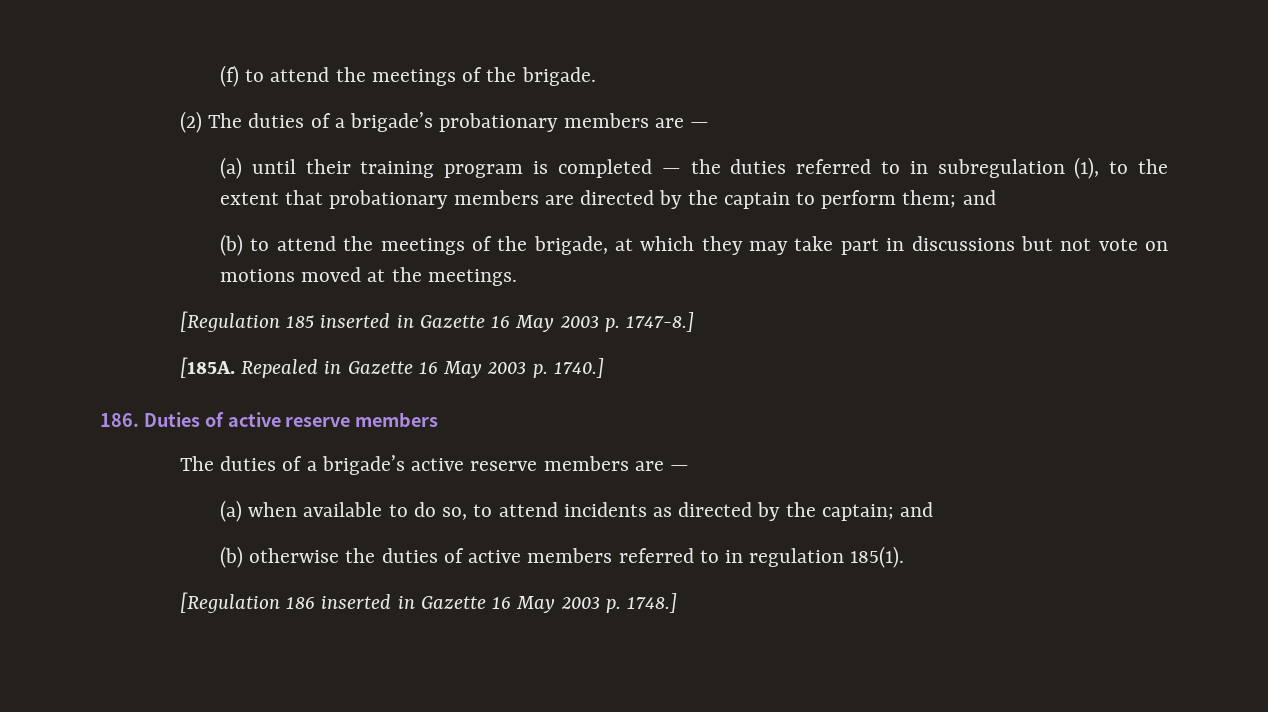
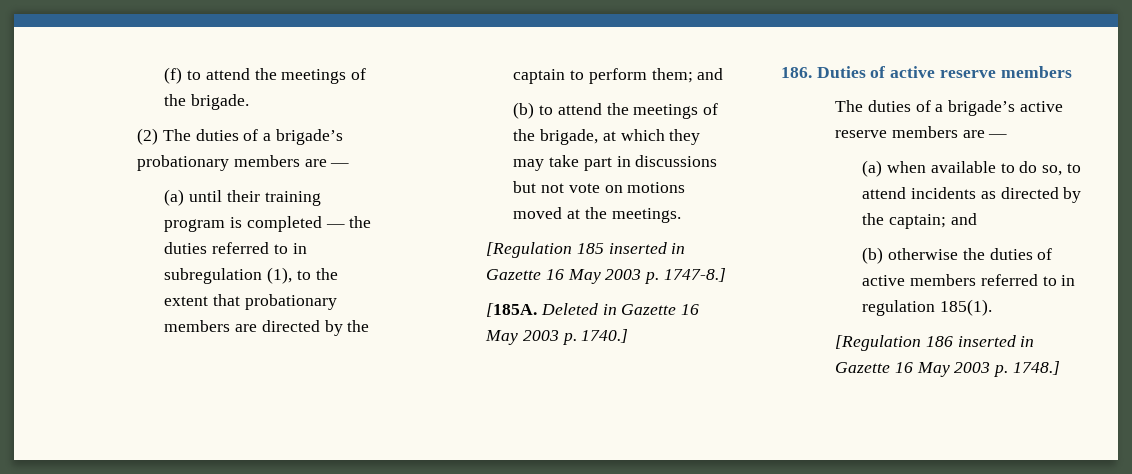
[241,359,319,378] Repealed -> [540,303,598,315] Deleted

